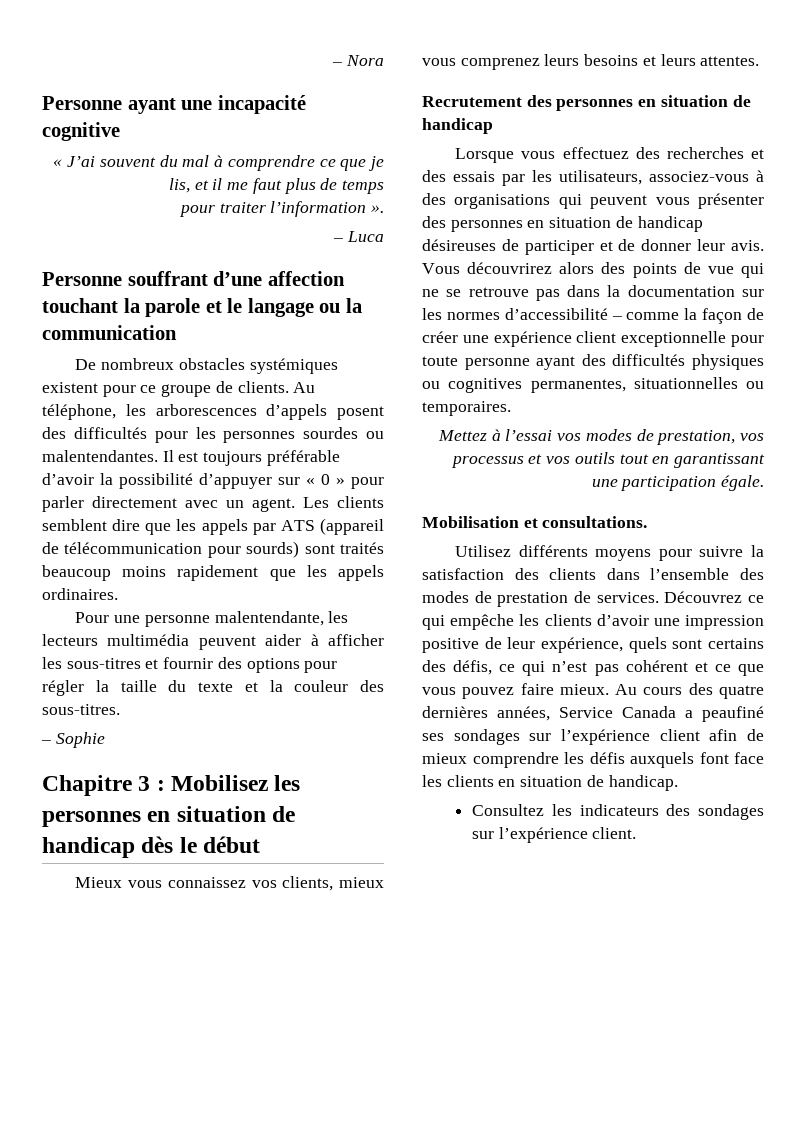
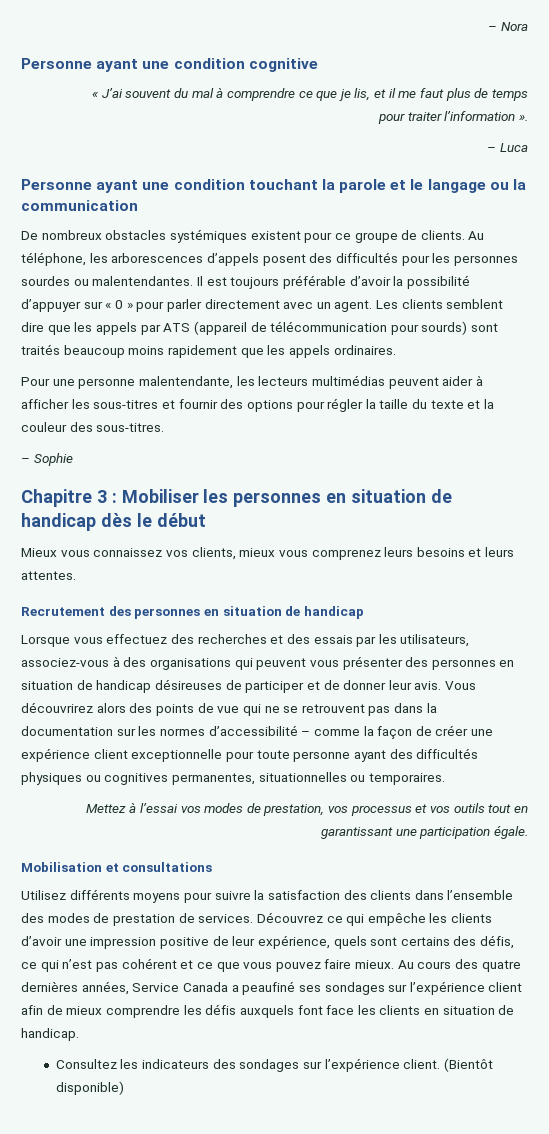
[217,95,306,114] incapacité -> [173,58,245,69] condition
[127,271,345,286] souffrant d’une affection -> [96,179,245,193] ayant une condition
[107,634,190,646] multimédia -> [311,375,385,386] multimédias
[171,775,269,791] Mobilisez -> [121,489,199,503] Mobiliser
[468,287,529,297] retrouve -> [301,704,365,713] retrouvent
[542,516,648,528] consultations. -> [122,862,213,872] consultations
(637, 833) none -> [443,1058,493,1072] [55,1081,124,1095] (Bientôt disponible)

